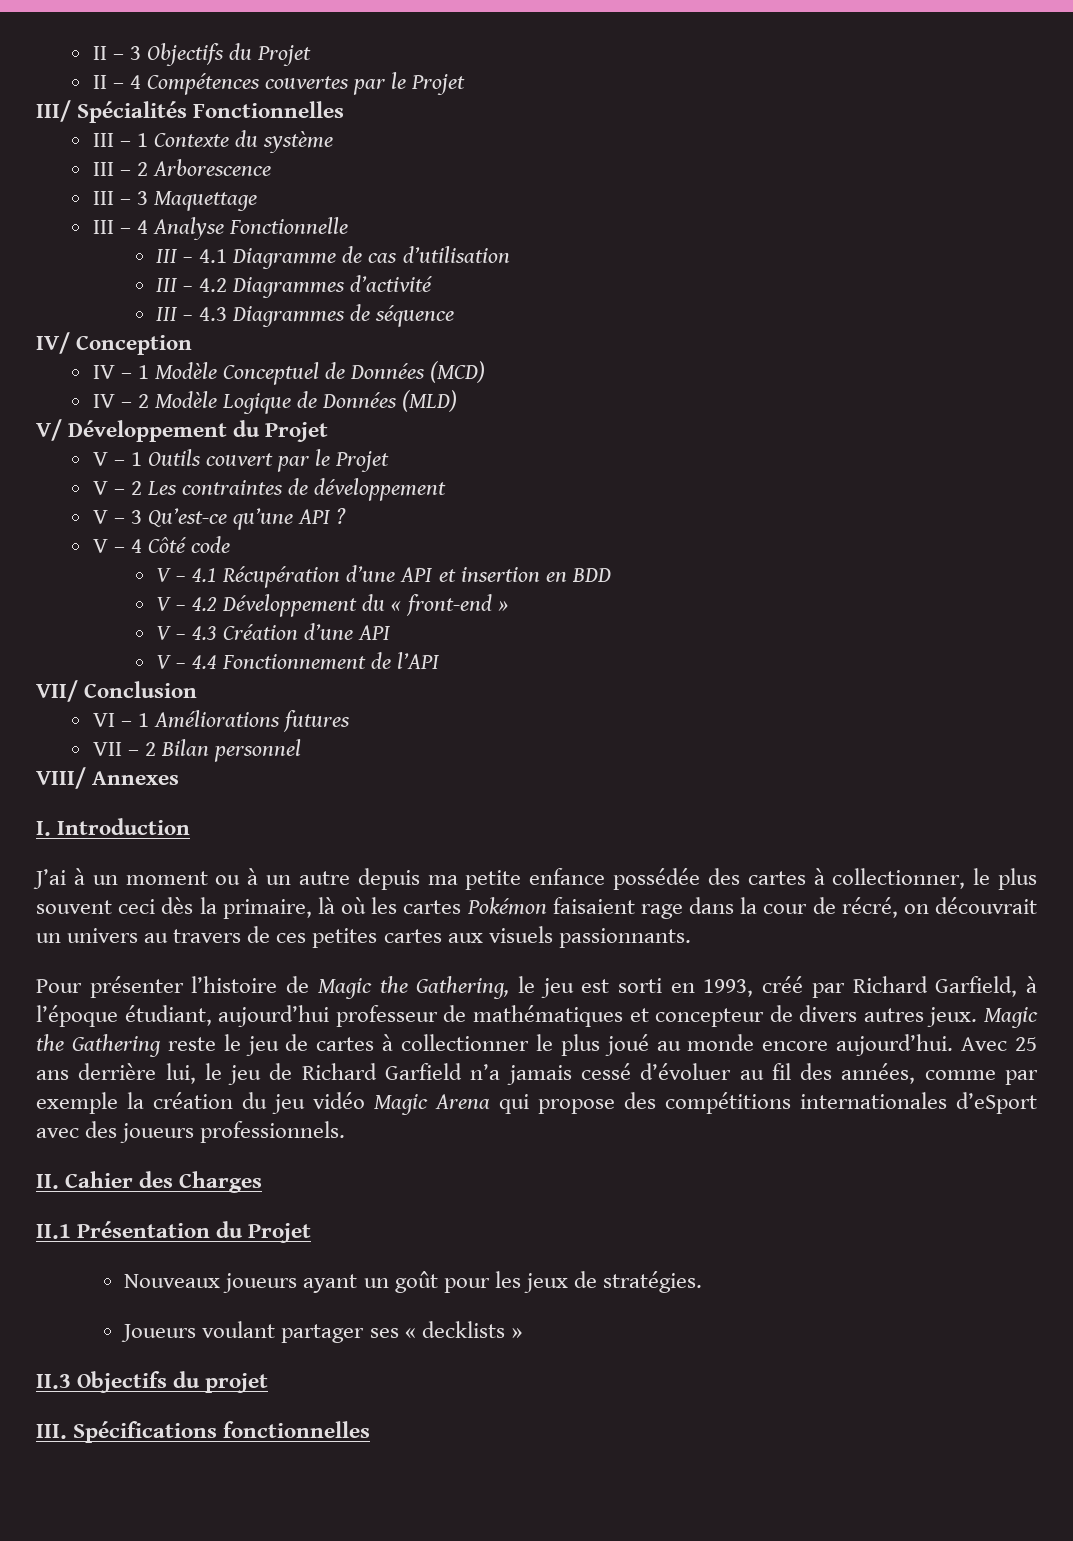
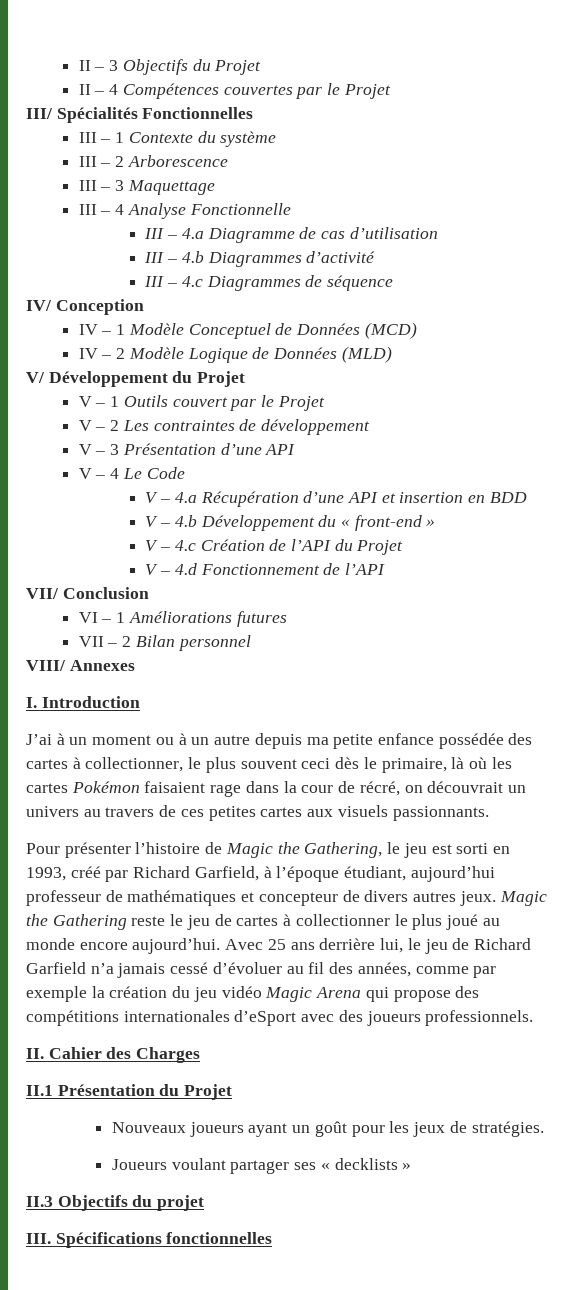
[199,249,228,263] 4.1 -> [181,228,204,239] 4.a
[199,278,228,292] 4.2 -> [181,251,204,263] 4.b
[199,307,228,321] 4.3 -> [181,276,203,287] 4.c
[147,508,346,530] Qu’est-ce qu’une API ? -> [122,443,296,455] Présentation d’une API
[147,536,230,553] [156,568,218,582] Côté code // V – 4.1 -> [122,467,185,479] [145,492,197,503] Le Code // V – 4.a
[192,597,218,611] 4.2 -> [174,515,197,527] 4.b
[192,623,392,640] [156,655,218,669] 4.3 Création d’une API // V – 4.4 -> [174,539,404,555] [145,563,197,575] 4.c Création de l’API du Projet // V – 4.d
[199,897,217,914] la -> [363,757,377,769] le

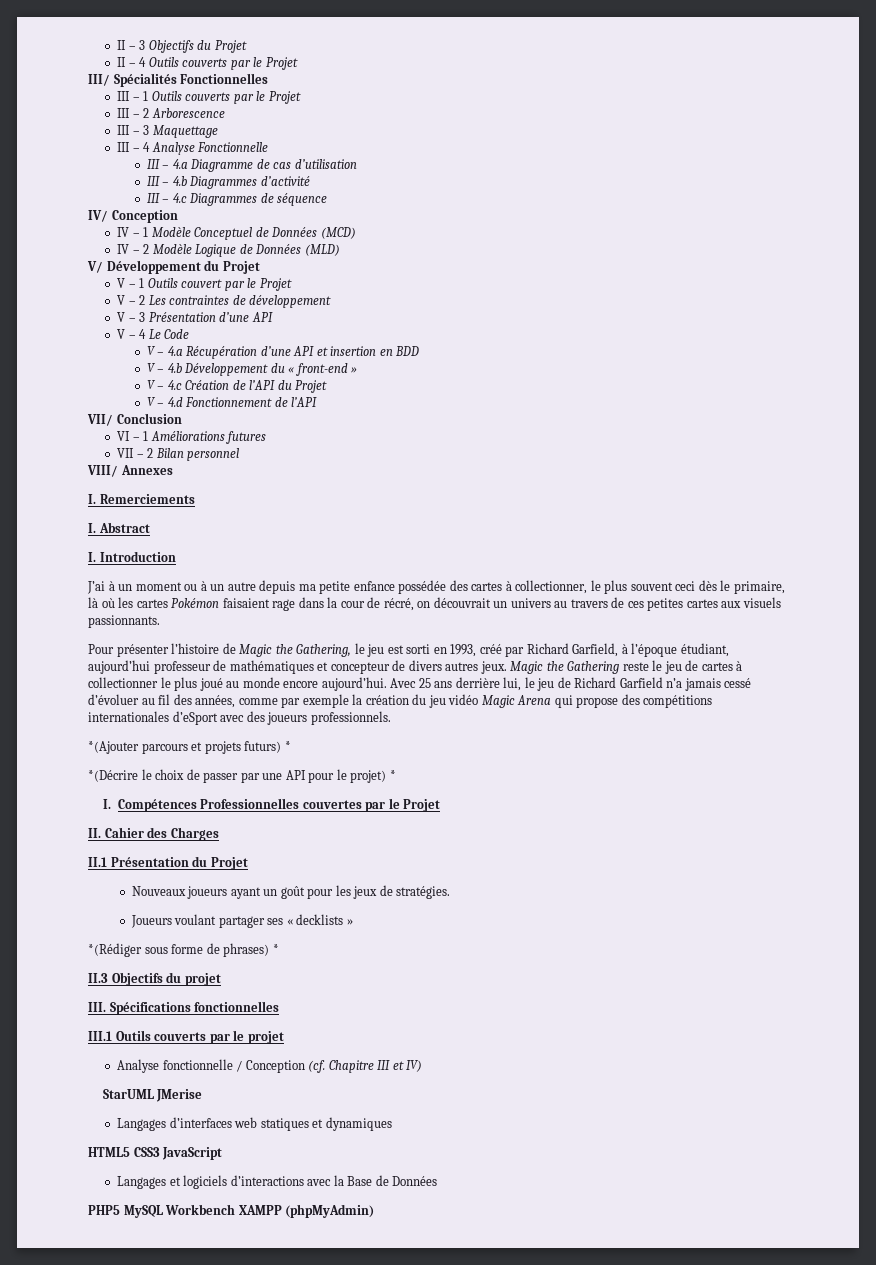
[122,83,293,99] Compétences couvertes -> [148,57,228,67] Outils couverts
[128,131,277,147] Contexte du système -> [151,91,301,104] Outils couverts par le Projet
(135, 665) none -> [88,494,195,504] [88,522,150,533] // I. Remerciements // I. Abstract
(534, 1018) none -> [88,741,291,754] [88,769,396,783] [102,798,441,812] // *(Ajouter parcours et projets futurs) * // *(Décrire le choix de passer par une API pour le projet) * // I. Compétences Professionnelles couvertes par le Projet
(412, 1166) none -> [88,943,279,957] // *(Rédiger sous forme de phrases) *
(273, 1238) none -> [88,1030,284,1044] [117,1059,423,1073] [102,1089,203,1102] [117,1117,392,1131] [88,1147,223,1160] [117,1175,438,1189] [88,1204,375,1218] // III.1 Outils couverts par le projet // Analyse fonctionnelle / Conception (cf. Chapitre III et IV) // StarUML JMerise // Langages d’interfaces web statiques et dynamiques // HTML5 CSS3 JavaScript // Langages et logiciels d’interactions avec la Base de Données // PHP5 MySQL Workbench XAMPP (phpMyAdmin)

